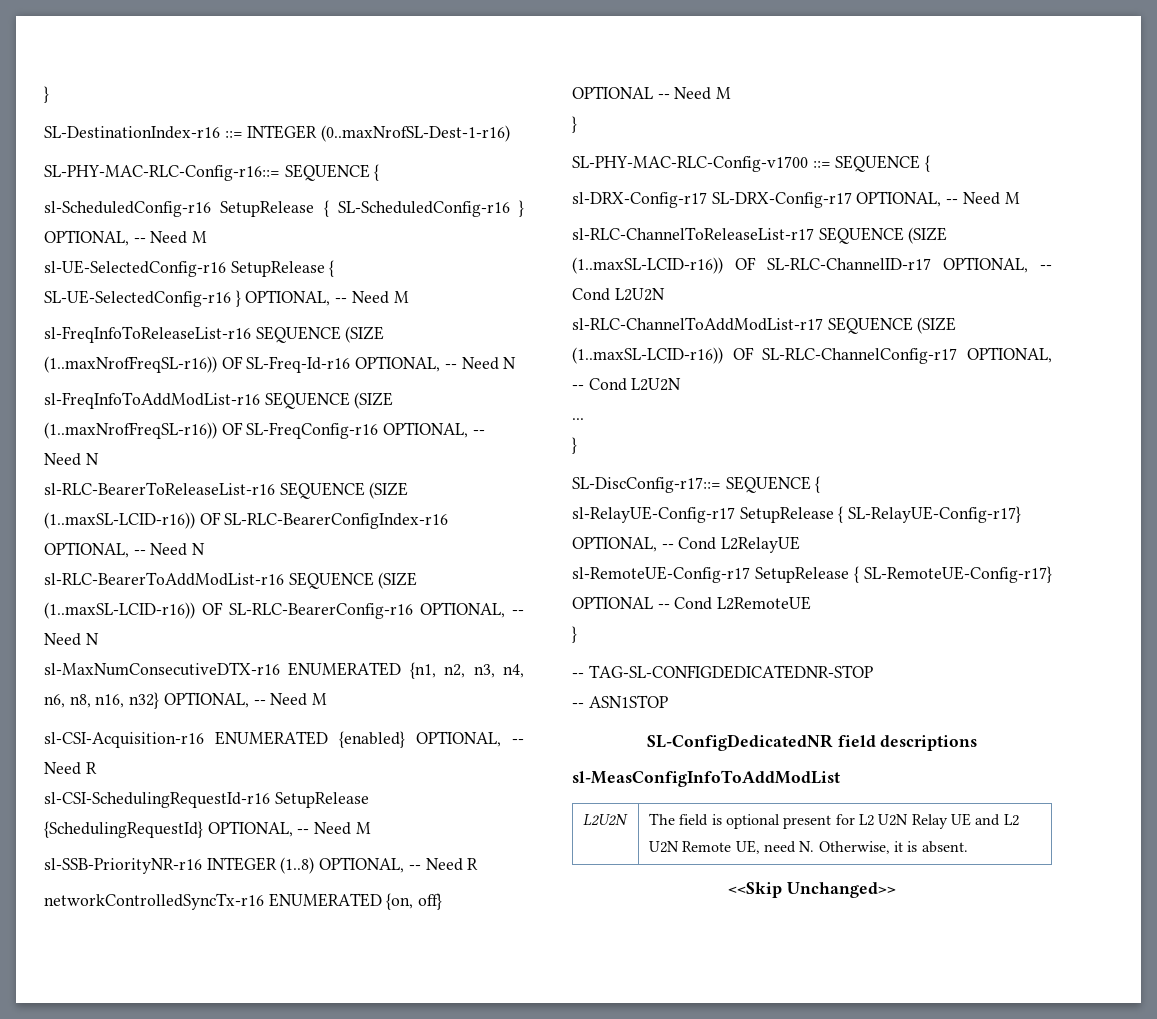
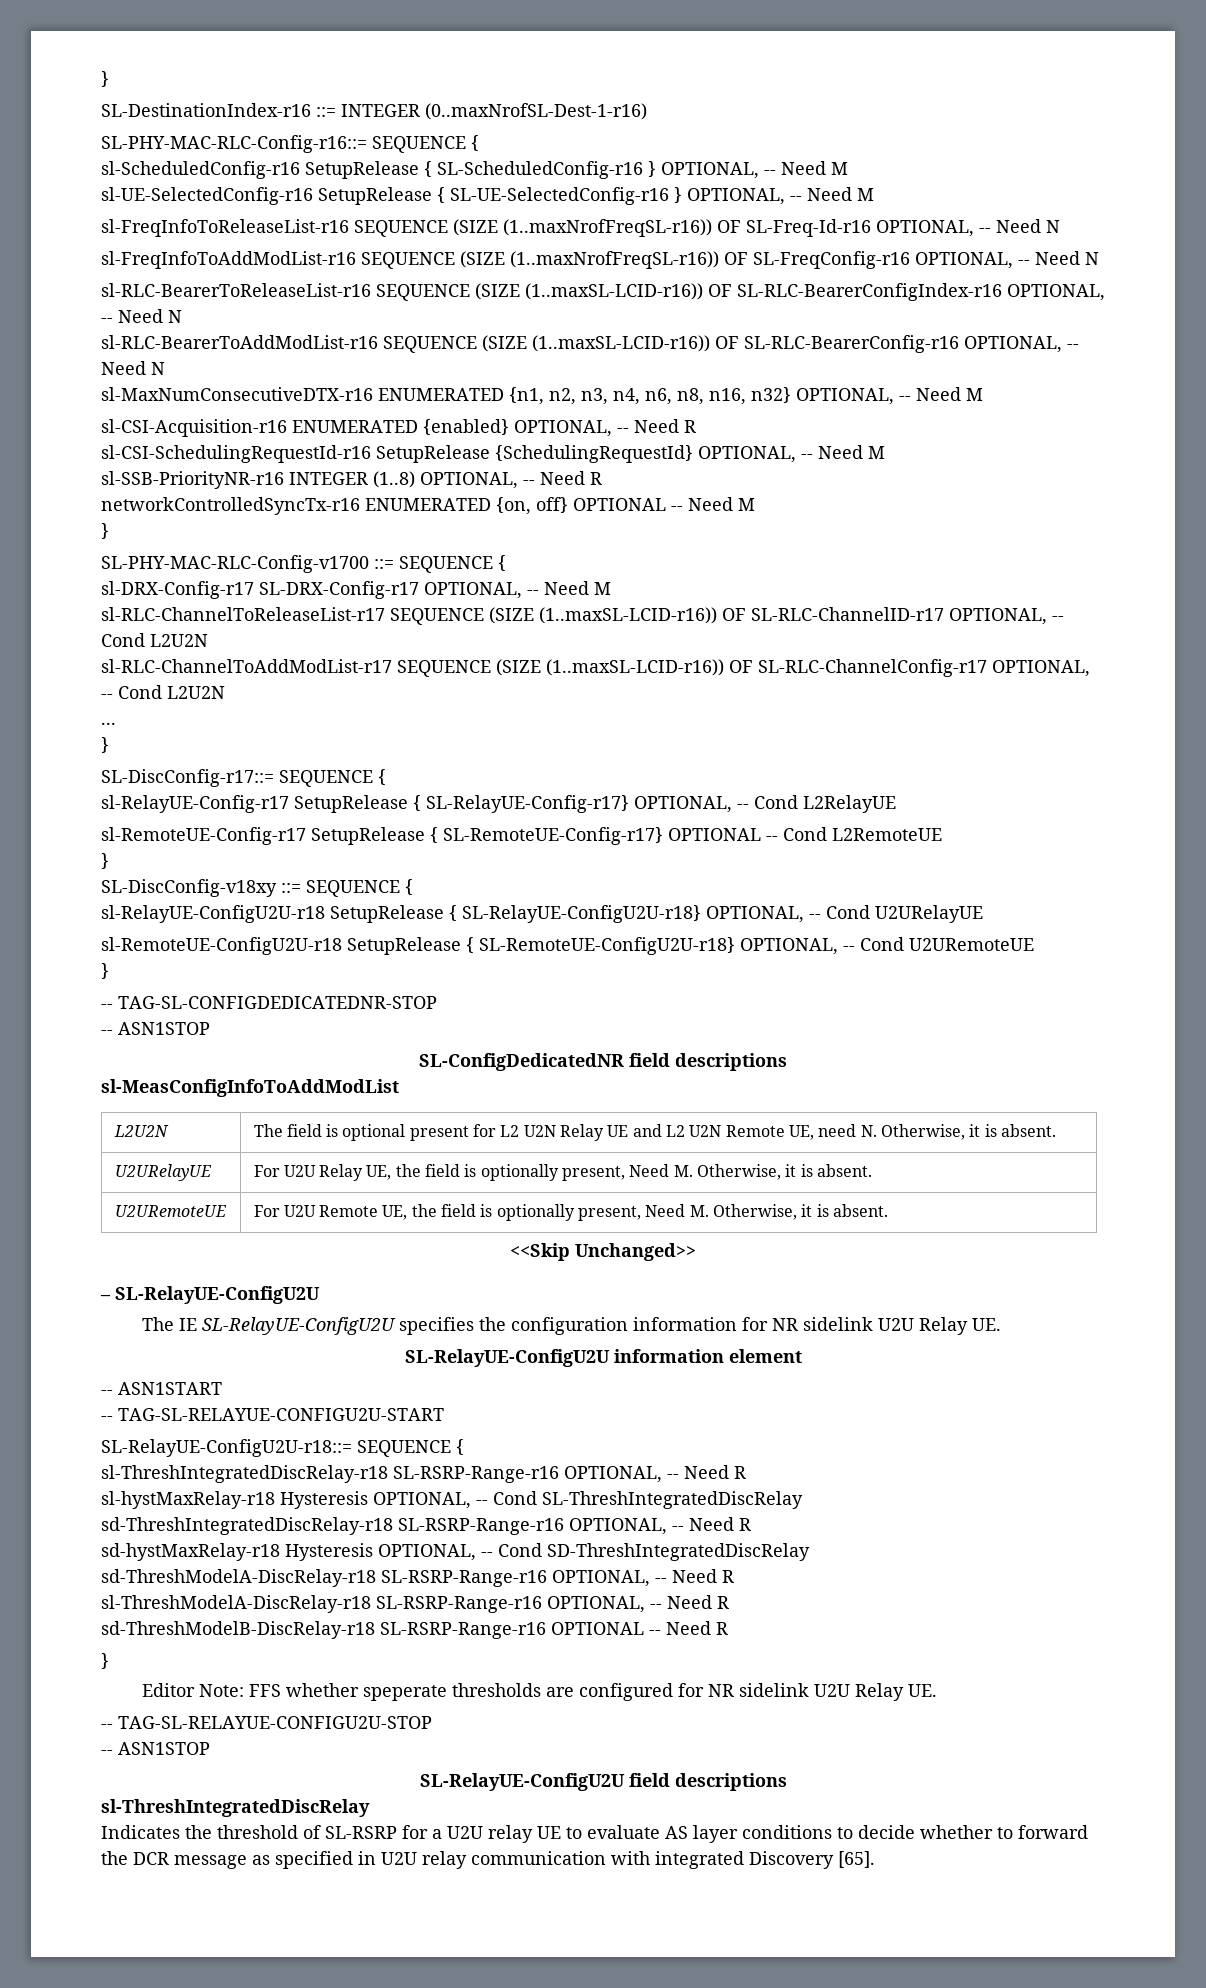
(577, 634) none -> [101,879,413,897] [101,905,983,923] [101,937,1034,955] [101,963,109,979] // SL-DiscConfig-v18xy ::= SEQUENCE { // sl-RelayUE-ConfigU2U-r18 SetupRelease { SL-RelayUE-ConfigU2U-r18} OPTIONAL, -- Cond U2URelayUE // sl-RemoteUE-ConfigU2U-r18 SetupRelease { SL-RemoteUE-ConfigU2U-r18} OPTIONAL, -- Cond U2URemoteUE // }
[728,882,896,898] // <<Skip Unchanged>> -> [114,1164,212,1181] [253,1164,872,1181] [114,1205,227,1217] [253,1204,888,1221] [510,1243,696,1261] [100,1286,320,1304] [142,1317,1002,1335] [404,1349,802,1367] [101,1382,222,1395] [101,1408,444,1421] [101,1439,464,1457] [101,1465,746,1483] [101,1491,803,1509] [101,1517,751,1535] [101,1543,810,1561] [101,1569,734,1587] [101,1595,729,1613] [101,1621,728,1639] [101,1653,109,1669] [142,1683,938,1701] [101,1716,432,1729] [101,1742,210,1755] [419,1773,787,1791] [101,1799,370,1817] [101,1825,1088,1843] [101,1851,875,1869] // U2URelayUE | For U2U Relay UE, the field is optionally present, Need M. Otherwise, it is absent. // U2URemoteUE | For U2U Remote UE, the field is optionally present, Need M. Otherwise, it is absent. // <<Skip Unchanged>> // – SL-RelayUE-ConfigU2U // The IE SL-RelayUE-ConfigU2U specifies the configuration information for NR sidelink U2U Relay UE. // SL-RelayUE-ConfigU2U information element // -- ASN1START // -- TAG-SL-RELAYUE-CONFIGU2U-START // SL-RelayUE-ConfigU2U-r18::= SEQUENCE { // sl-ThreshIntegratedDiscRelay-r18 SL-RSRP-Range-r16 OPTIONAL, -- Need R // sl-hystMaxRelay-r18 Hysteresis OPTIONAL, -- Cond SL-ThreshIntegratedDiscRelay // sd-ThreshIntegratedDiscRelay-r18 SL-RSRP-Range-r16 OPTIONAL, -- Need R // sd-hystMaxRelay-r18 Hysteresis OPTIONAL, -- Cond SD-ThreshIntegratedDiscRelay // sd-ThreshModelA-DiscRelay-r18 SL-RSRP-Range-r16 OPTIONAL, -- Need R // sl-ThreshModelA-DiscRelay-r18 SL-RSRP-Range-r16 OPTIONAL, -- Need R // sd-ThreshModelB-DiscRelay-r18 SL-RSRP-Range-r16 OPTIONAL -- Need R // } // Editor Note: FFS whether speperate thresholds are configured for NR sidelink U2U Relay UE. // -- TAG-SL-RELAYUE-CONFIGU2U-STOP // -- ASN1STOP // SL-RelayUE-ConfigU2U field descriptions // sl-ThreshIntegratedDiscRelay // Indicates the threshold of SL-RSRP for a U2U relay UE to evaluate AS layer conditions to decide whether to forward the DCR message as specified in U2U relay communication with integrated Discovery [65].

